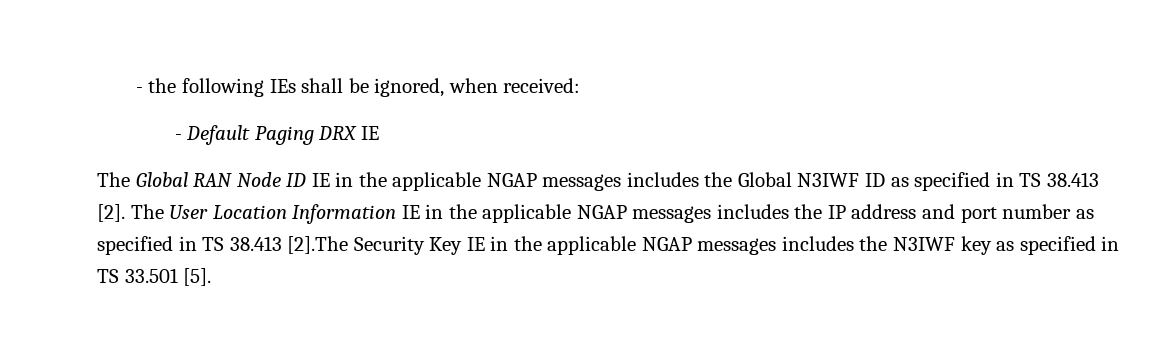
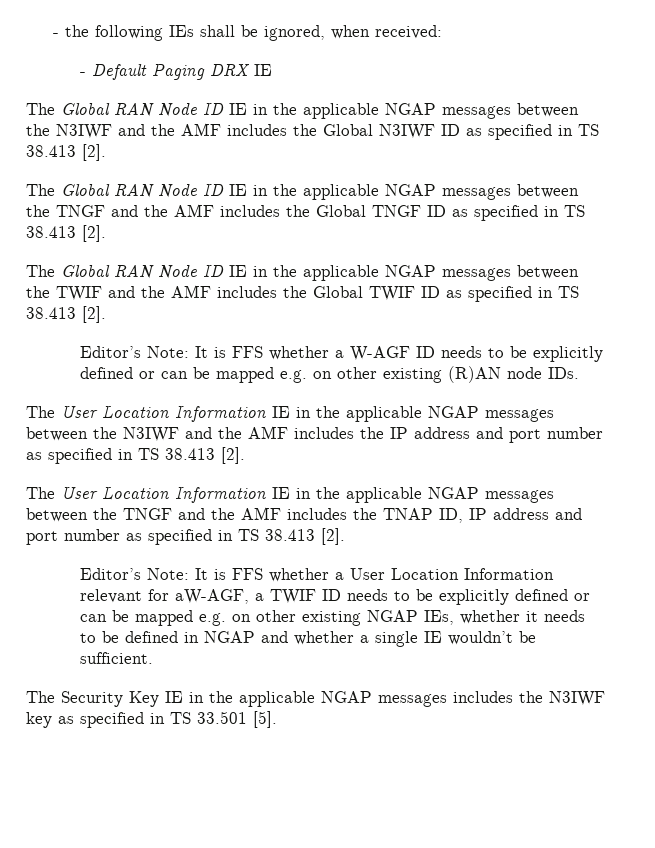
(622, 182) none -> [517,103,579,117] [26,123,221,139] between the N3IWF and the AMF
(125, 213) none -> [26,184,579,200] [26,204,585,221] [26,225,106,242] [26,265,579,281] [26,285,579,302] [26,306,106,323] [79,346,603,362] [79,366,579,383] // The Global RAN Node ID IE in the applicable NGAP messages between the TNGF and the AMF includes the Global TNGF ID as specified in TS 38.413 [2]. // The Global RAN Node ID IE in the applicable NGAP messages between the TWIF and the AMF includes the Global TWIF ID as specified in TS 38.413 [2]. // Editor’s Note: It is FFS whether a W-AGF ID needs to be explicitly defined or can be mapped e.g. on other existing (R)AN node IDs. //
(712, 214) none -> [26,426,288,442] between the N3IWF and the AMF
[287,236,349,254] [2].The -> [221,447,245,464] [26,487,554,503] [26,507,582,523] [26,528,345,545] [79,568,554,582] [79,589,590,605] [79,610,585,626] [79,631,536,647] [79,652,153,664] [26,691,55,703] [2]. // The User Location Information IE in the applicable NGAP messages between the TNGF and the AMF includes the TNAP ID, IP address and port number as specified in TS 38.413 [2]. // Editor’s Note: It is FFS whether a User Location Information relevant for aW-AGF, a TWIF ID needs to be explicitly defined or can be mapped e.g. on other existing NGAP IEs, whether it needs to be defined in NGAP and whether a single IE wouldn’t be sufficient. // The

